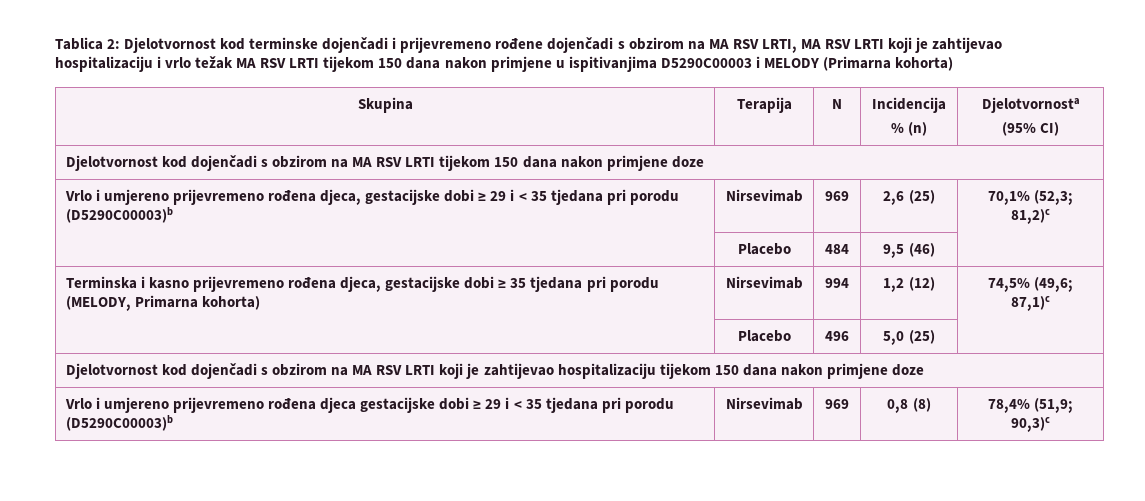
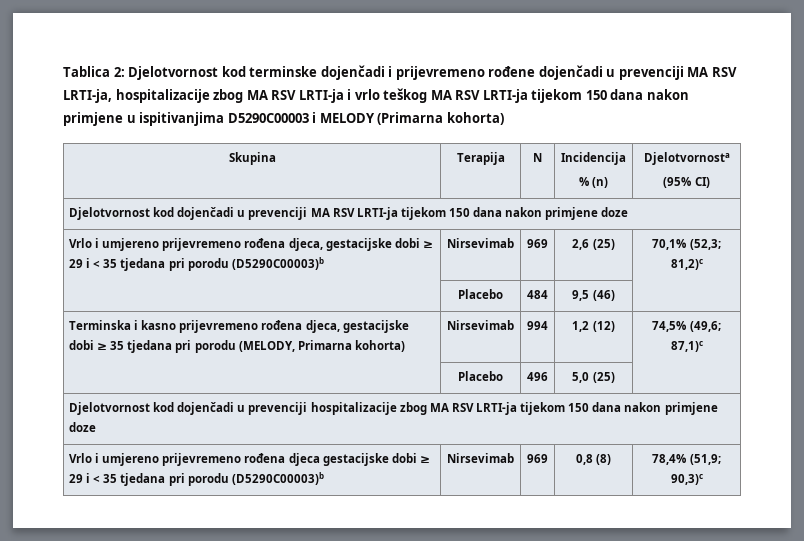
[617,37,1003,53] [55,56,153,72] s obzirom na MA RSV LRTI, MA RSV LRTI koji je zahtijevao hospitalizaciju -> [606,66,737,80] [63,89,344,103] u prevenciji MA RSV LRTI-ja, hospitalizacije zbog MA RSV LRTI-ja
[195,56,320,69] težak MA RSV LRTI -> [383,88,528,103] teškog MA RSV LRTI-ja
[261,155,436,168] s obzirom na MA RSV LRTI -> [237,207,398,220] u prevenciji MA RSV LRTI-ja
[261,363,656,379] s obzirom na MA RSV LRTI koji je zahtijevao hospitalizaciju -> [237,402,517,415] u prevenciji hospitalizacije zbog MA RSV LRTI-ja

